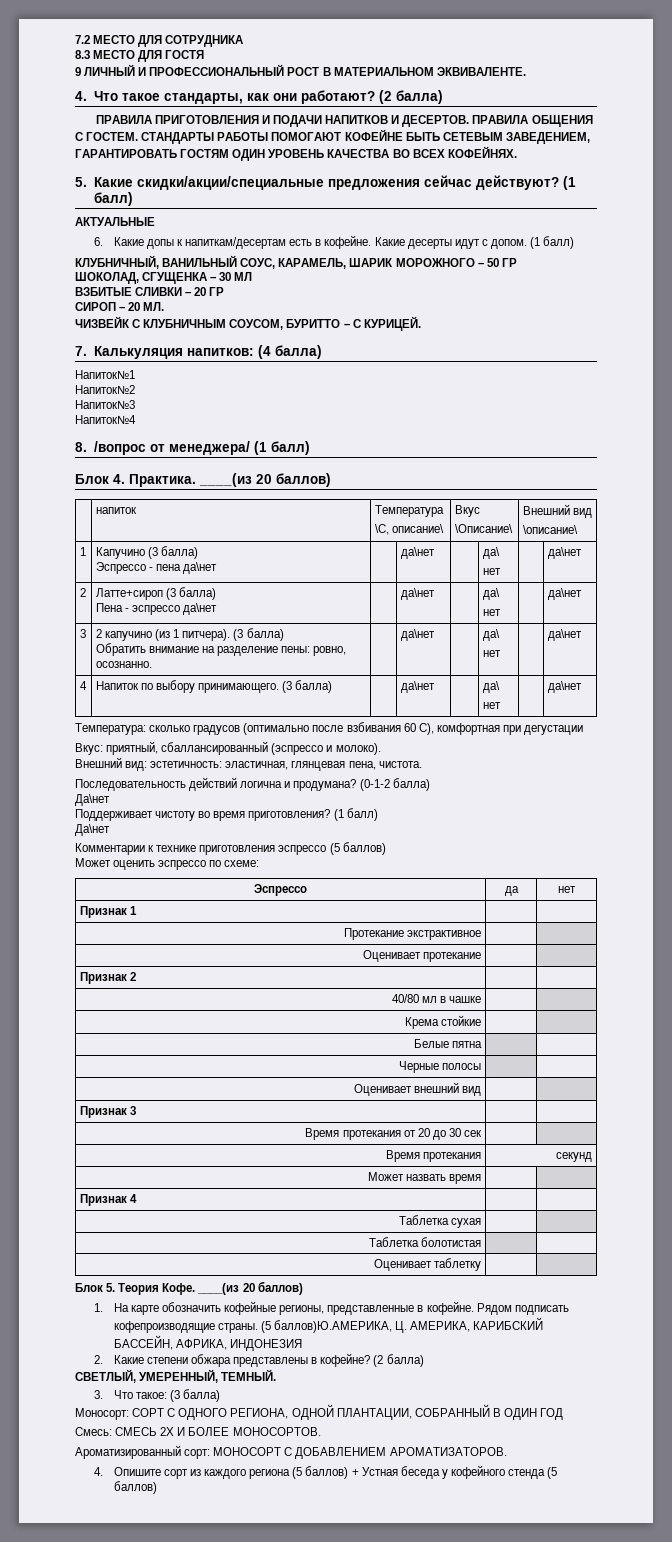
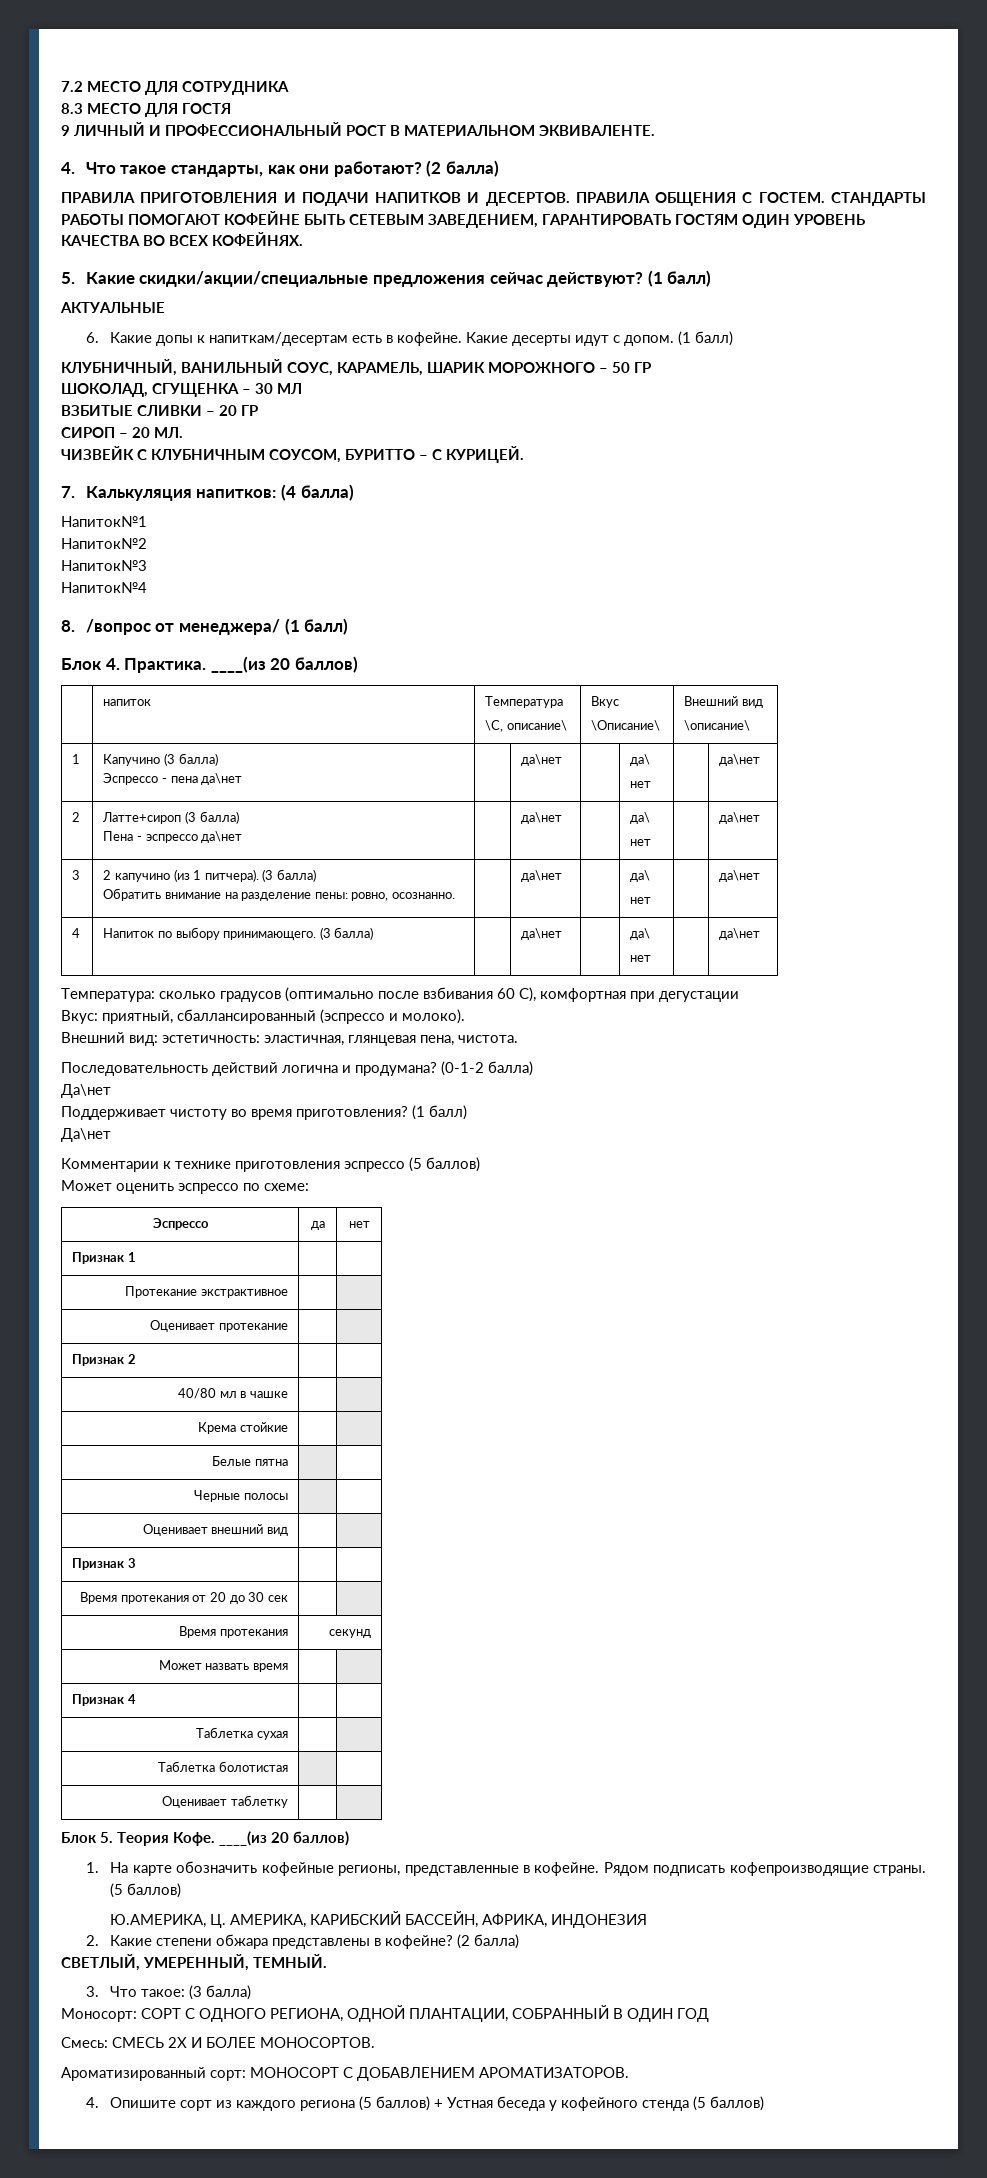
[274,1320,393,1333] баллов)Ю.АМЕРИКА, -> [127,1883,182,1898] [110,1914,207,1928] баллов) // Ю.АМЕРИКА,

